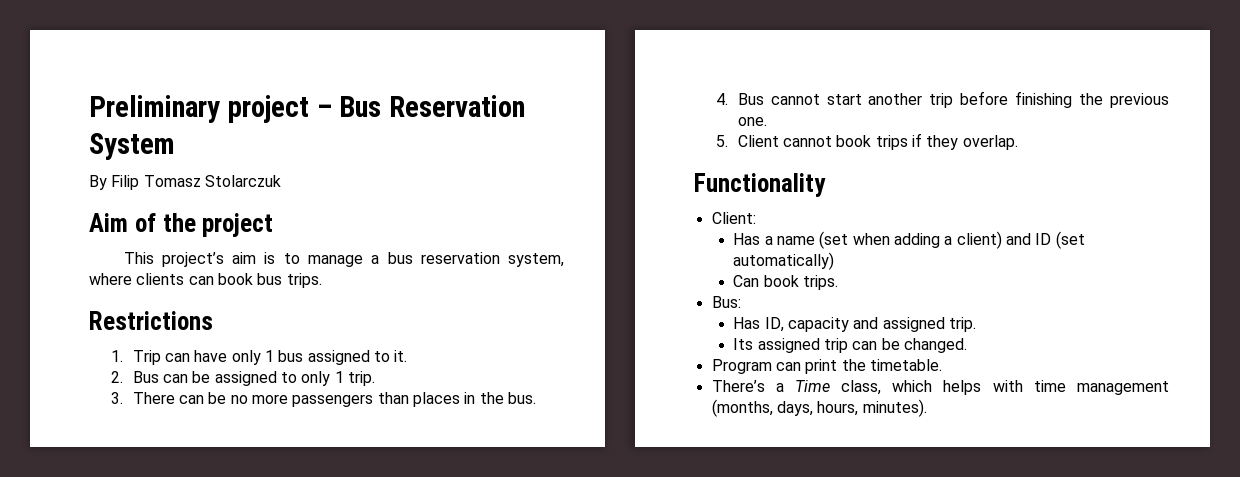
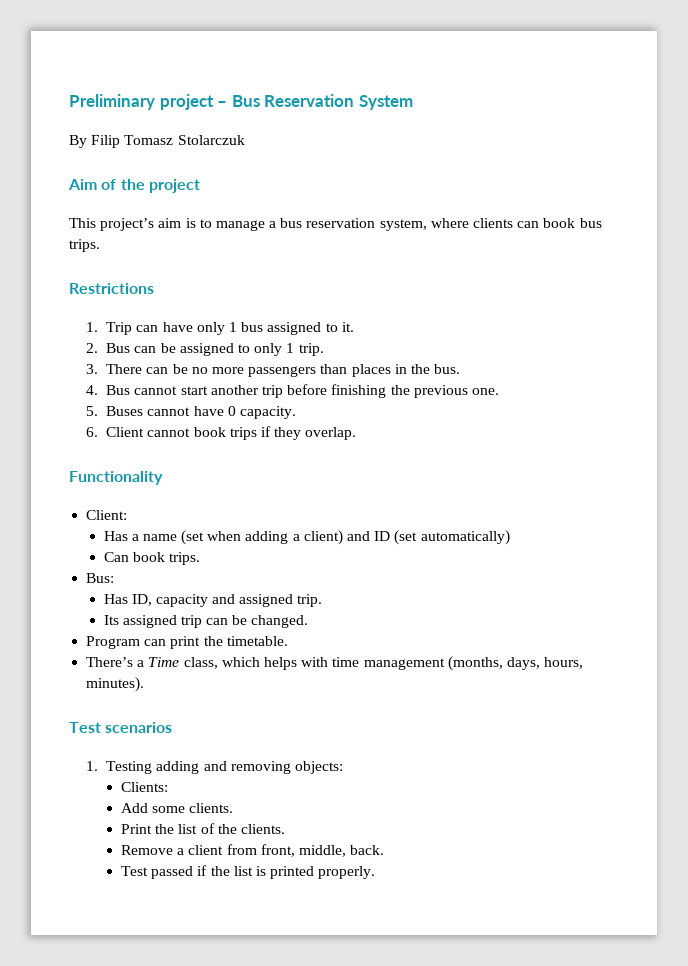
(728, 141) none -> [106,406,296,419] [86,427,99,437] Buses cannot have 0 capacity. // 6.
(927, 408) none -> [69,722,173,733] [86,761,343,774] [121,782,169,792] [121,803,234,813] [121,823,285,834] [121,844,385,857] [121,865,376,879] // Test scenarios // 1. Testing adding and removing objects: // Clients: // Add some clients. // Print the list of the clients. // Remove a client from front, middle, back. // Test passed if the list is printed properly.

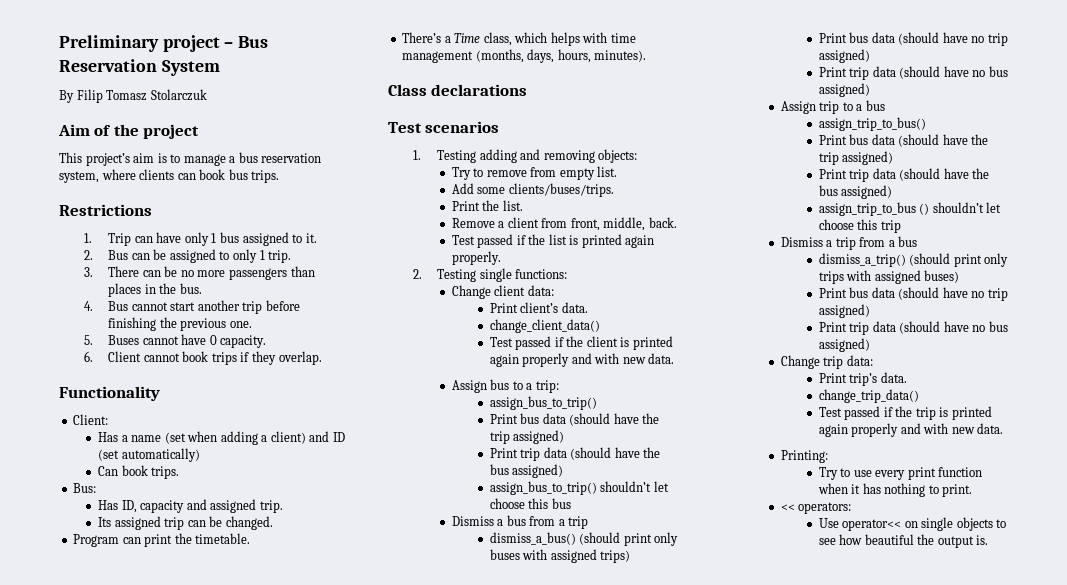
(145, 684) none -> [388,84,528,96] // Class declarations
[121,782,169,792] Clients: -> [451,166,618,180] Try to remove from empty list.
[189,803,234,813] clients. -> [508,183,614,197] clients/buses/trips.
[178,823,285,834] list of the clients. -> [502,200,523,211] list.
(315, 872) none -> [625,235,655,248] again
(376, 872) none -> [412,268,568,282] [451,285,554,299] [489,302,588,313] [489,319,600,333] [489,336,673,350] [489,353,675,367] [451,379,559,393] [489,396,597,410] [489,413,660,426] [489,430,565,444] [489,447,661,461] [489,464,564,478] [489,481,669,495] [489,498,571,509] [451,515,589,529] [489,532,679,546] [489,549,631,563] [818,32,1008,46] [818,49,870,63] [818,66,1008,80] [818,83,870,97] [780,100,885,114] [818,117,926,131] [818,134,989,147] [818,151,894,165] [818,168,990,182] [818,185,893,199] [818,202,1002,216] [818,219,901,233] [780,236,918,250] [818,253,1009,267] [818,270,960,284] [818,287,1008,301] [818,304,870,318] [818,321,1008,335] [818,338,870,352] [780,355,873,369] [818,372,907,386] [818,389,919,403] [818,406,992,420] [818,423,1004,437] [780,450,828,463] [818,467,983,480] [817,483,973,497] [780,502,852,514] [818,517,1007,531] [818,534,989,548] // 2. Testing single functions: // Change client data: // Print client’s data. // change_client_data() // Test passed if the client is printed again properly and with new data. // Assign bus to a trip: // assign_bus_to_trip() // Print bus data (should have the trip assigned) // Print trip data (should have the bus assigned) // assign_bus_to_trip() shouldn’t let choose this bus // Dismiss a bus from a trip // dismiss_a_bus() (should print only buses with assigned trips) // Print bus data (should have no trip assigned) // Print trip data (should have no bus assigned) // Assign trip to a bus // assign_trip_to_bus() // Print bus data (should have the trip assigned) // Print trip data (should have the bus assigned) // assign_trip_to_bus () shouldn’t let choose this trip // Dismiss a trip from a bus // dismiss_a_trip() (should print only trips with assigned buses) // Print bus data (should have no trip assigned) // Print trip data (should have no bus assigned) // Change trip data: // Print trip’s data. // change_trip_data() // Test passed if the trip is printed again properly and with new data. // Printing: // Try to use every print function when it has nothing to print. // << operators: // Use operator<< on single objects to see how beautiful the output is.

